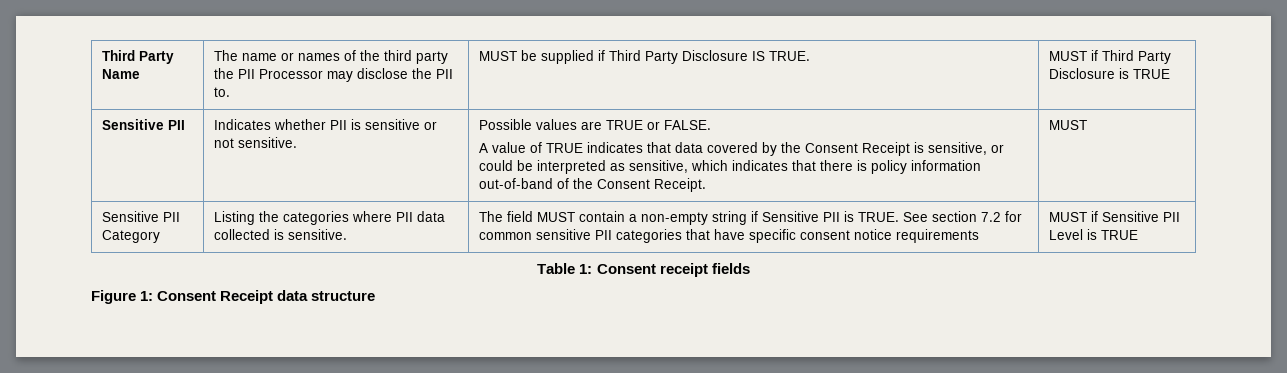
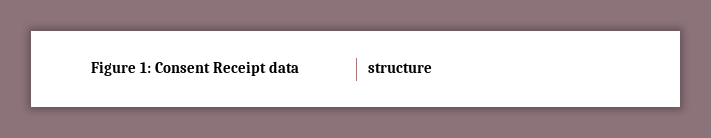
[102,50,175,64] [102,69,141,79] [214,50,449,64] [214,68,454,82] [214,87,231,97] [479,50,811,64] [1049,50,1172,64] [1049,68,1171,79] [102,119,186,130] [214,119,438,130] [214,137,298,148] [479,119,712,130] [479,142,1005,156] [479,160,982,174] [479,178,707,192] [1049,120,1088,130] [102,211,181,222] [102,230,161,243] [214,211,446,225] [214,229,348,240] [479,211,1023,225] [479,229,980,243] [1049,211,1181,222] [1049,229,1139,240] [537,263,750,277] Third Party Name | The name or names of the third party the PII Processor may disclose the PII to. | MUST be supplied if Third Party Disclosure IS TRUE. | MUST if Third Party Disclosure is TRUE // Sensitive PII | Indicates whether PII is sensitive or not sensitive. | Possible values are TRUE or FALSE. // A value of TRUE indicates that data covered by the Consent Receipt is sensitive, or could be interpreted as sensitive, which indicates that there is policy information out-of-band of the Consent Receipt. | MUST // Sensitive PII Category | Listing the categories where PII data collected is sensitive. | The field MUST contain a non-empty string if Sensitive PII is TRUE. See section 7.2 for common sensitive PII categories that have specific consent notice requirements | MUST if Sensitive PII Level is TRUE // Table 1: Consent receipt fields // -> (91, 68) none

